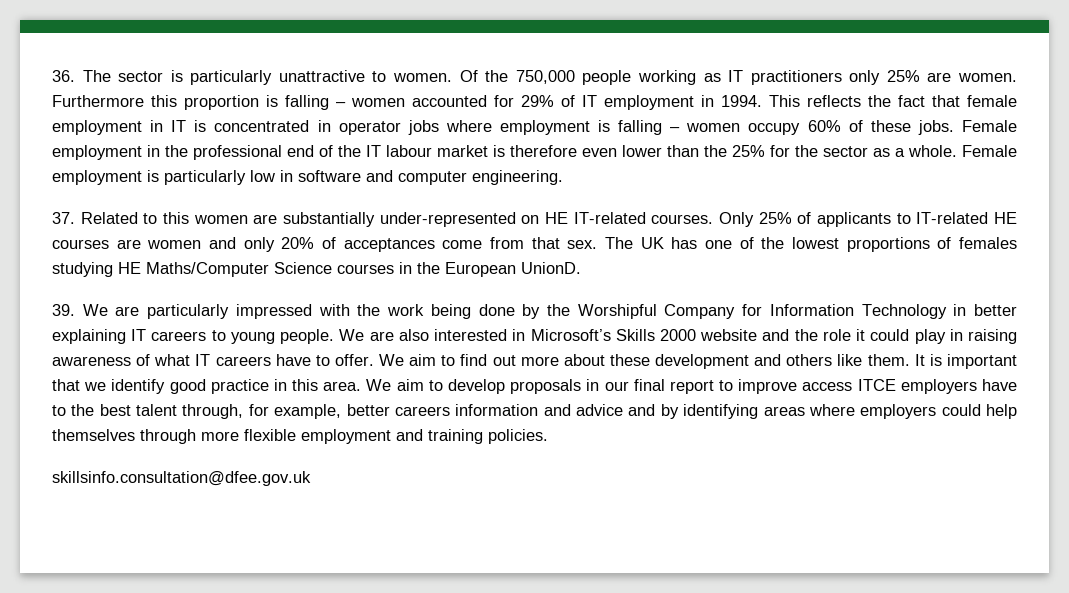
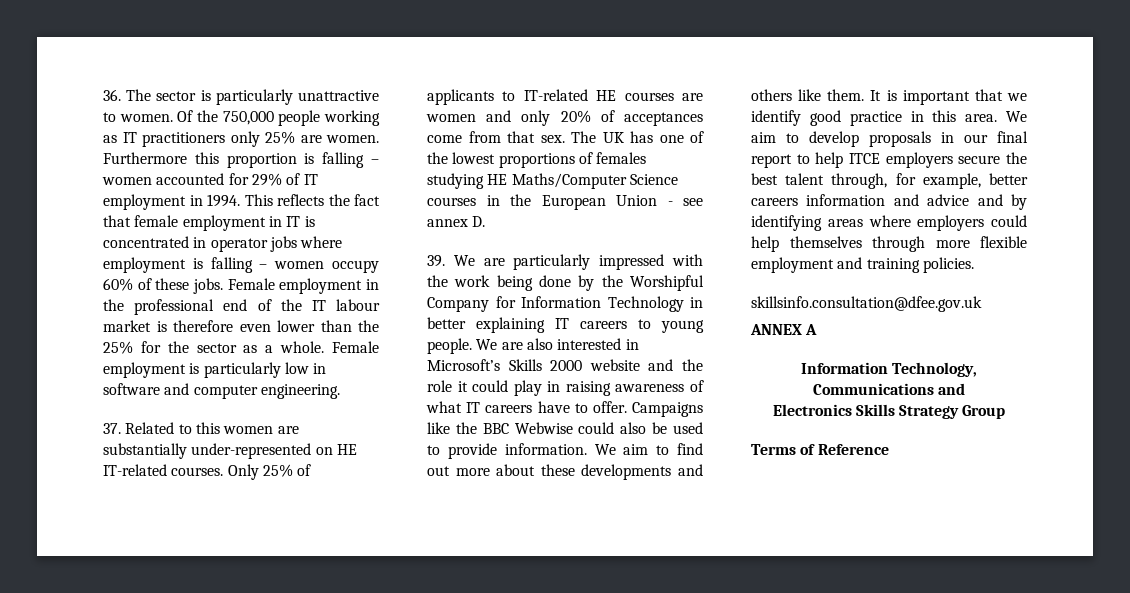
[521,262,581,274] UnionD. -> [616,195,703,206] [427,216,486,227] Union - see annex D.
(374, 360) none -> [632,402,703,417] [427,422,703,434] [427,443,587,459] Campaigns like the BBC Webwise could also be used to provide information.
[655,354,750,369] development -> [581,464,672,480] developments
[738,379,1017,394] [52,405,66,416] improve access ITCE employers have to -> [815,152,1001,168] help ITCE employers secure
(311, 478) none -> [750,324,818,335] [800,362,978,377] [812,383,966,395] [772,404,1006,419] [751,444,889,455] // ANNEX A // Information Technology, Communications and // Electronics Skills Strategy Group // Terms of Reference

